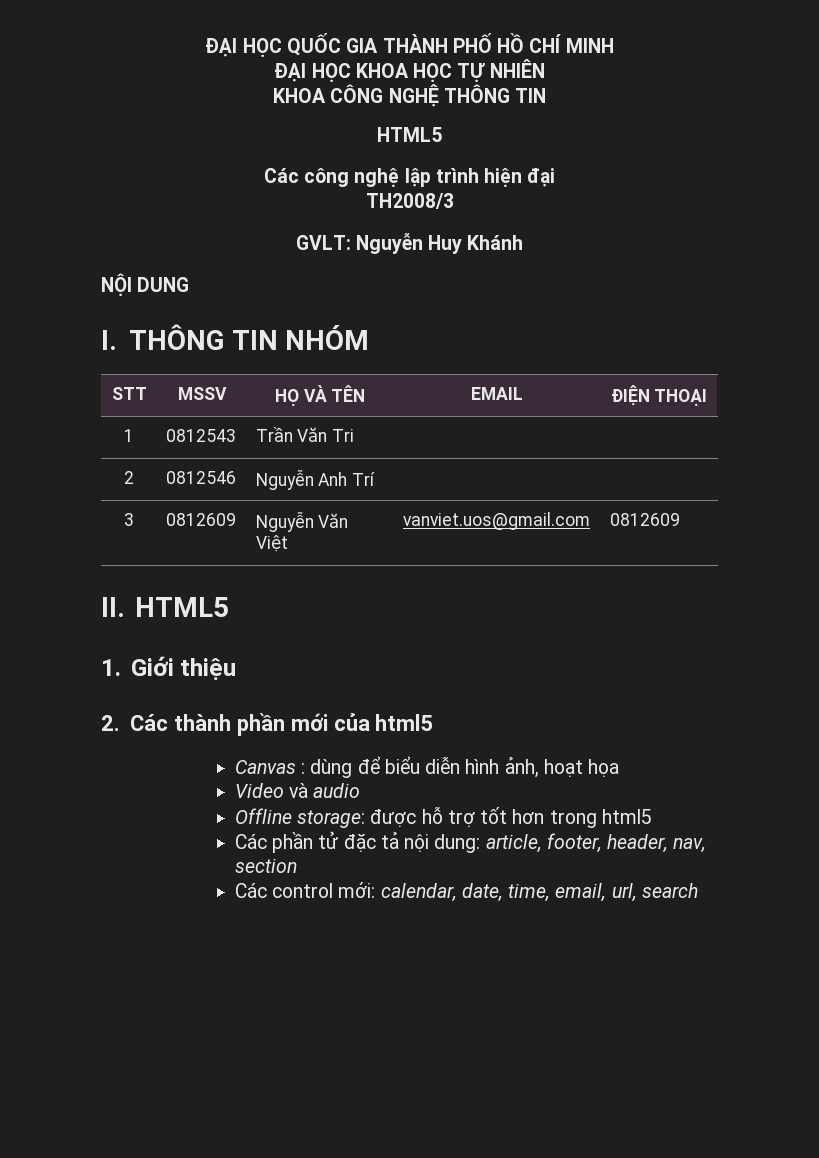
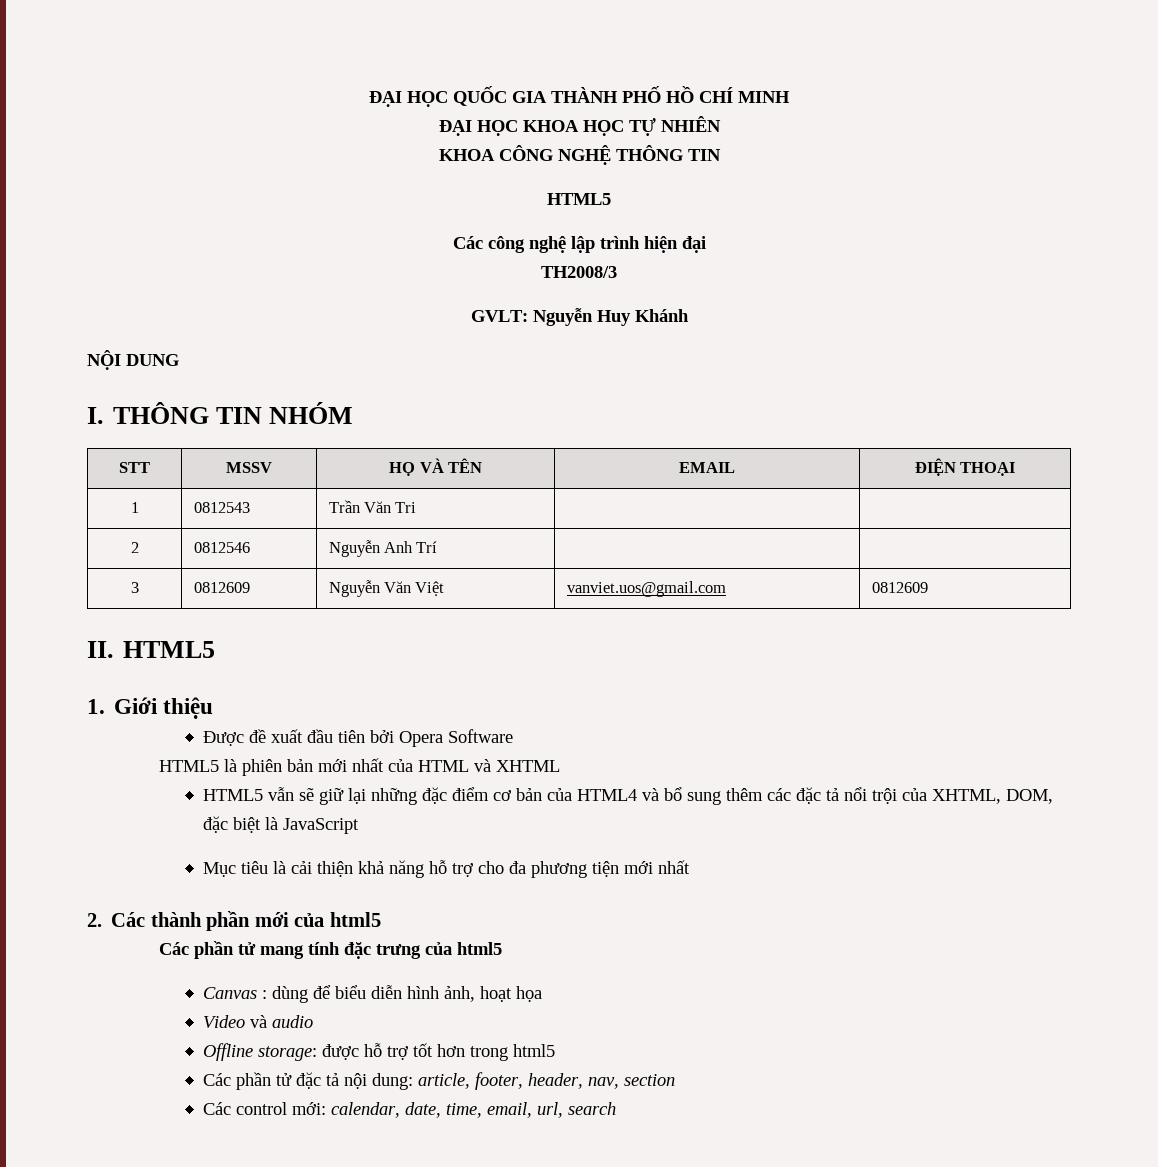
(237, 669) none -> [202,729,513,747] [158,758,560,776] [202,787,1053,805] [202,816,359,834] [202,860,690,878] // Được đề xuất đầu tiên bởi Opera Software // HTML5 là phiên bản mới nhất của HTML và XHTML // HTML5 vẫn sẽ giữ lại những đặc điểm cơ bản của HTML4 và bổ sung thêm các đặc tả nổi trội của XHTML, DOM, đặc biệt là JavaScript // Mục tiêu là cải thiện khả năng hỗ trợ cho đa phương tiện mới nhất
(434, 722) none -> [158,941,502,959] // Các phần tử mang tính đặc trưng của html5

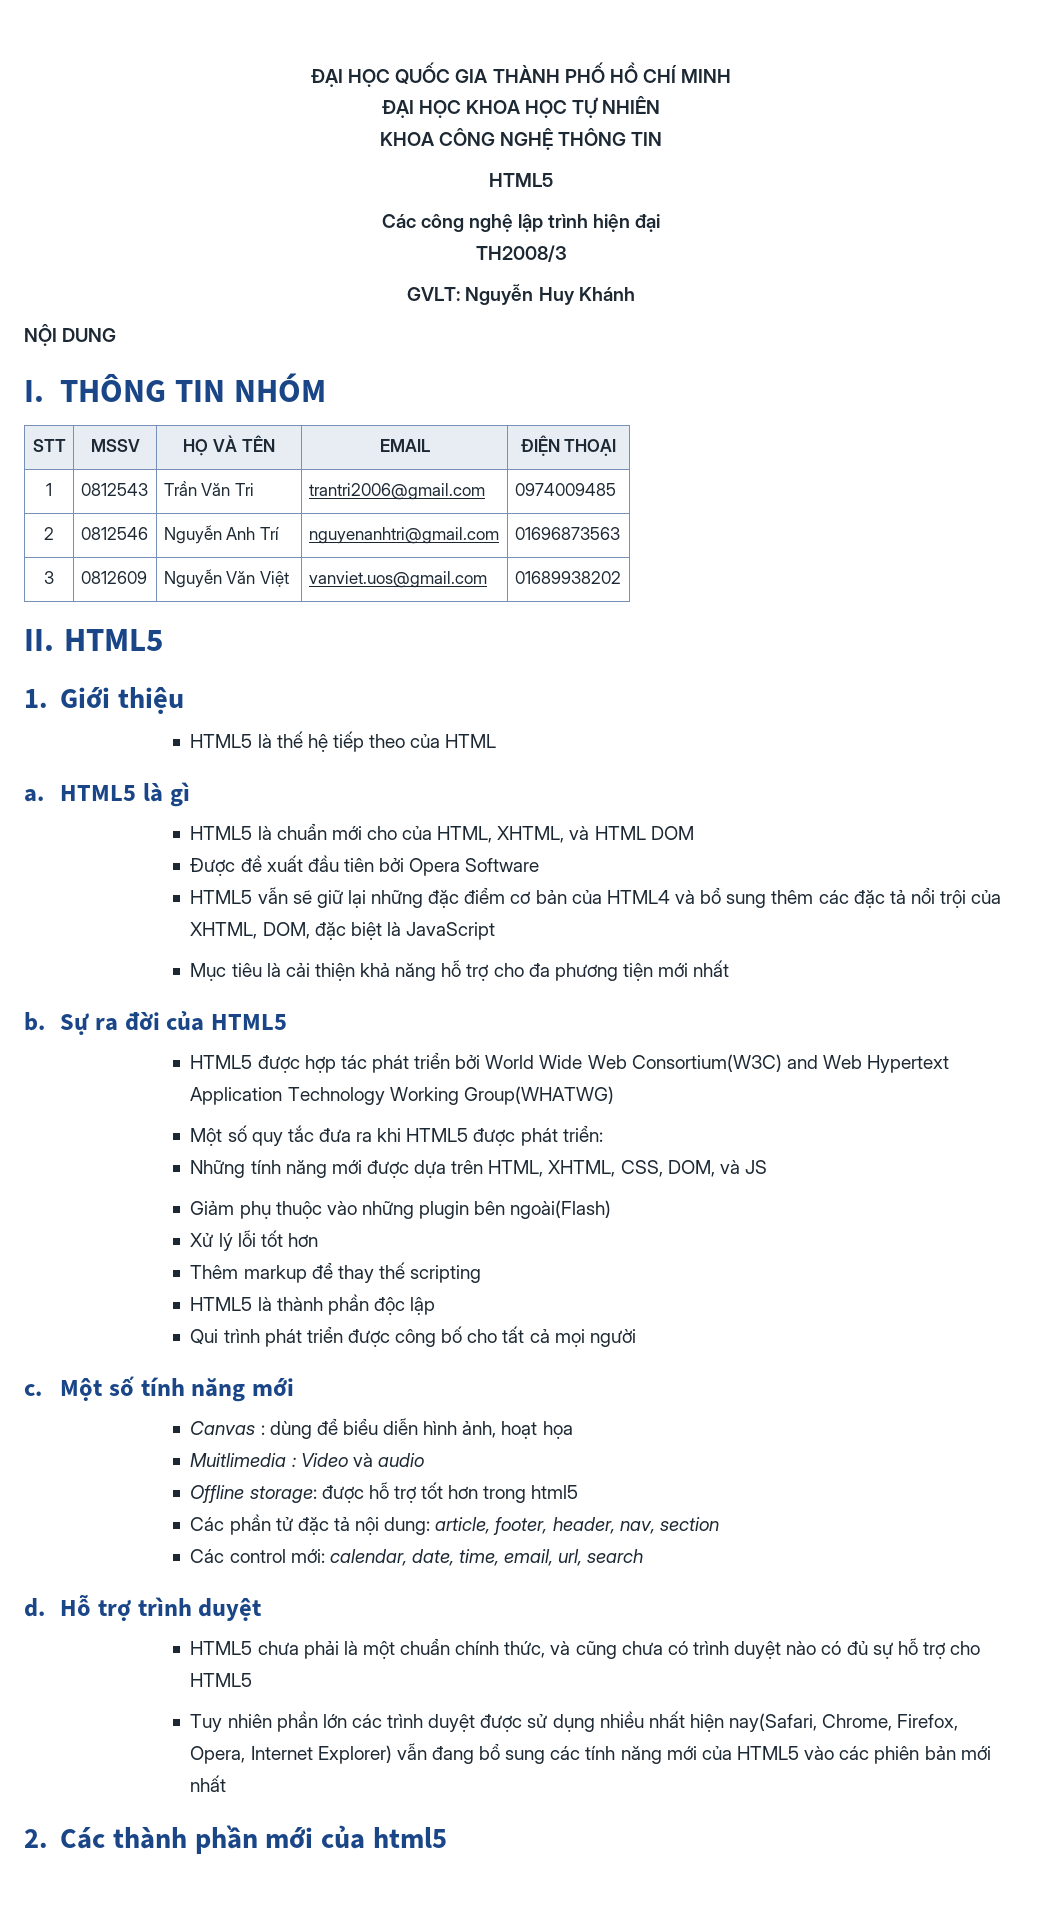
(417, 507) | -> [308,483,485,500] [514,483,616,496] trantri2006@gmail.com | 0974009485
(438, 547) | -> [308,527,499,544] [514,527,620,540] nguyenanhtri@gmail.com | 01696873563
[871,582,928,593] 0812609 -> [514,571,621,584] 01689938202
(214, 708) none -> [190,731,497,752] [24,782,190,807] [190,823,694,843] // HTML5 là thế hệ tiếp theo của HTML // a. HTML5 là gì // HTML5 là chuẩn mới cho của HTML, XHTML, và HTML DOM
[158,758,560,776] // HTML5 là phiên bản mới nhất của HTML và XHTML -> (540, 865) none
[87,911,381,931] [158,941,502,959] 2. Các thành phần mới của html5 // Các phần tử mang tính đặc trưng của html5 -> [24,1011,287,1035] [190,1052,950,1073] [190,1086,614,1105] [190,1125,603,1146] [190,1160,768,1178] [190,1200,612,1219] [190,1230,318,1251] [190,1262,482,1283] [190,1294,436,1315] [190,1326,636,1347] [24,1376,294,1402] b. Sự ra đời của HTML5 // HTML5 được hợp tác phát triển bởi World Wide Web Consortium(W3C) and Web Hypertext Application Technology Working Group(WHATWG) // Một số quy tắc đưa ra khi HTML5 được phát triển: // Những tính năng mới được dựa trên HTML, XHTML, CSS, DOM, và JS // Giảm phụ thuộc vào những plugin bên ngoài(Flash) // Xử lý lỗi tốt hơn // Thêm markup để thay thế scripting // HTML5 là thành phần độc lập // Qui trình phát triển được công bố cho tất cả mọi người // c. Một số tính năng mới
(542, 994) none -> [190,1453,296,1467] Muitlimedia :
(616, 1108) none -> [24,1595,262,1621] [190,1638,981,1659] [190,1673,253,1687] [190,1711,959,1732] [190,1743,991,1764] [190,1775,227,1792] [24,1825,447,1854] // d. Hỗ trợ trình duyệt // HTML5 chưa phải là một chuẩn chính thức, và cũng chưa có trình duyệt nào có đủ sự hỗ trợ cho HTML5 // Tuy nhiên phần lớn các trình duyệt được sử dụng nhiều nhất hiện nay(Safari, Chrome, Firefox, Opera, Internet Explorer) vẫn đang bổ sung các tính năng mới của HTML5 vào các phiên bản mới nhất // 2. Các thành phần mới của html5

